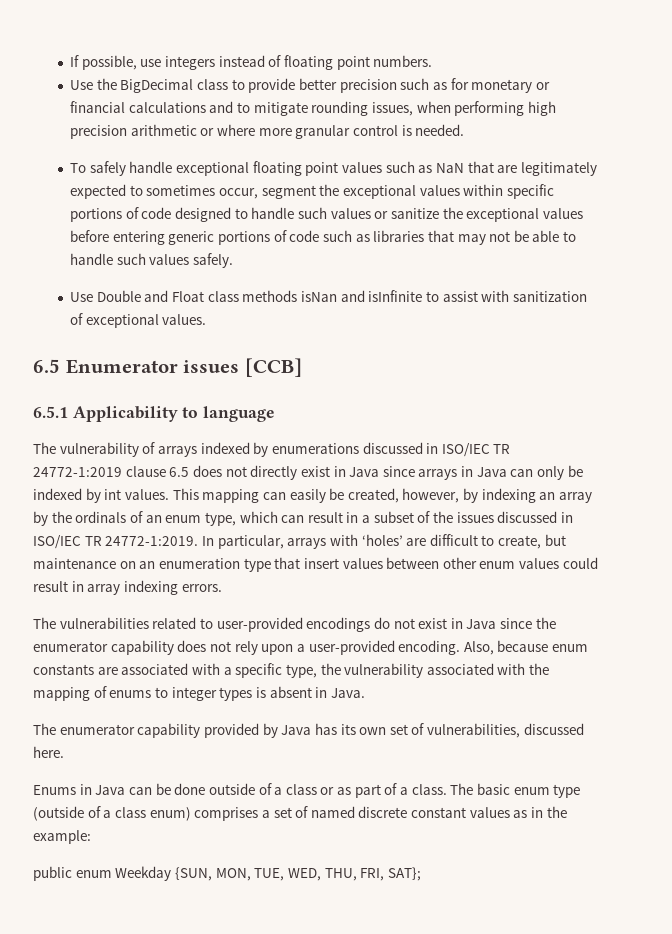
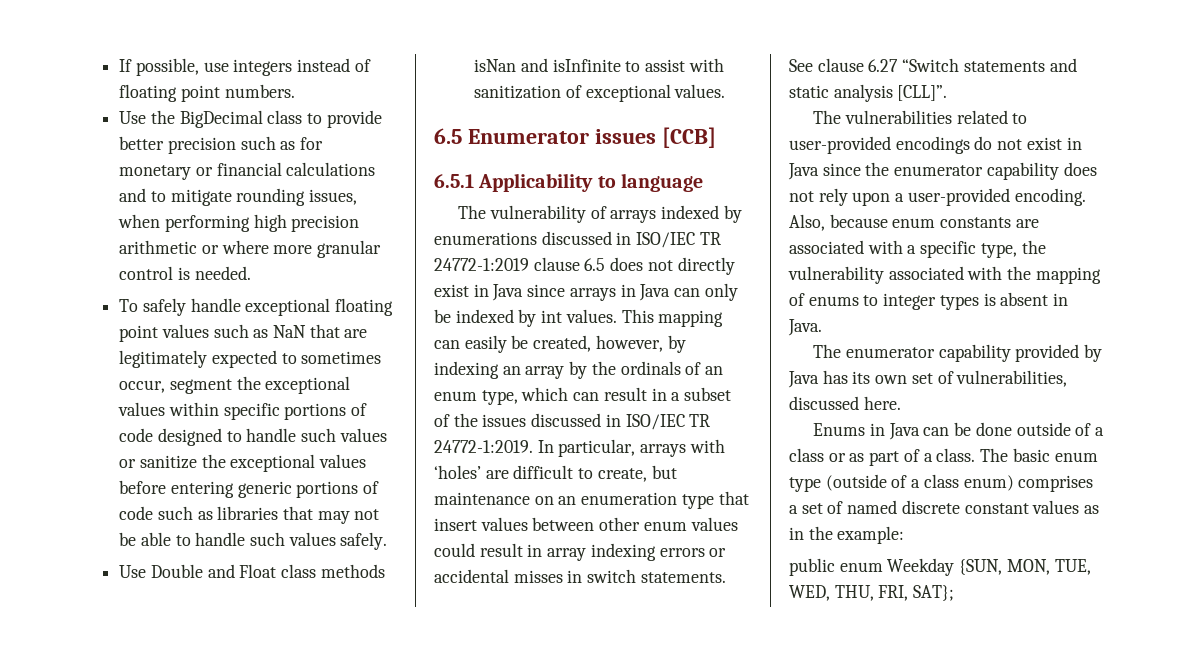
[181,584,222,592] errors. -> [659,548,727,557] [434,569,726,583] [789,58,1077,72] [789,84,948,102] errors or accidental misses in switch statements. See clause 6.27 “Switch statements and static analysis [CLL]”.

